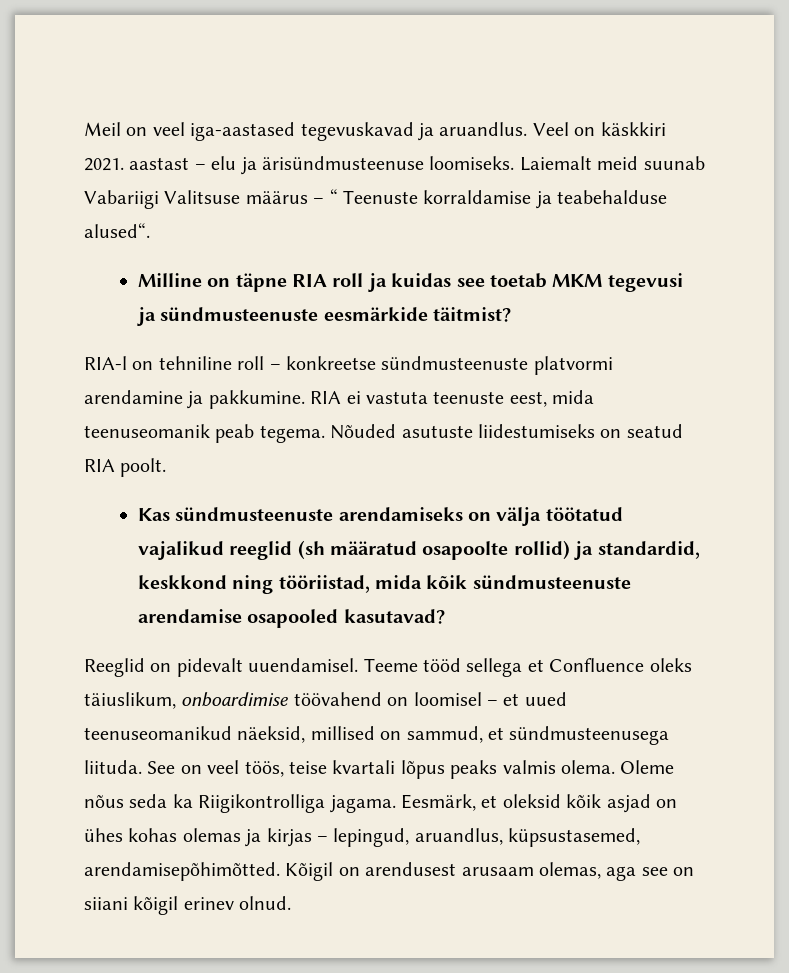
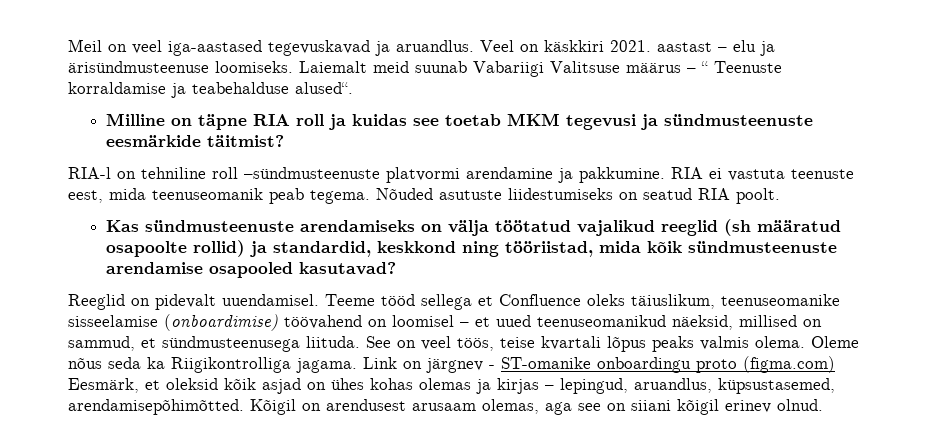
[269,356,529,370] – konkreetse sündmusteenuste -> [244,167,380,179] –sündmusteenuste
[181,692,289,707] onboardimise -> [721,294,840,306] [68,314,278,331] teenuseomanike sisseelamise (onboardimise)
(396, 804) none -> [363,356,835,373] Link on järgnev - ST-omanike onboardingu proto (figma.com)

